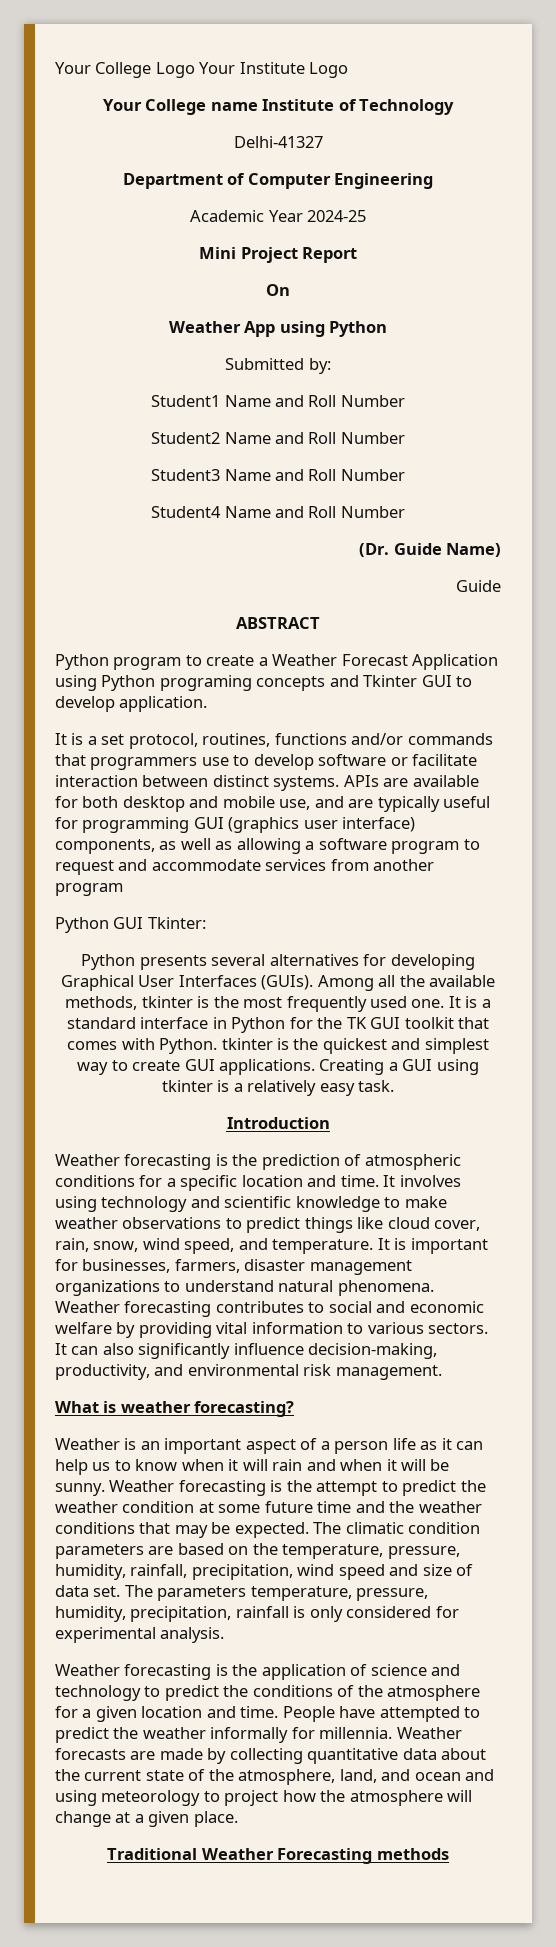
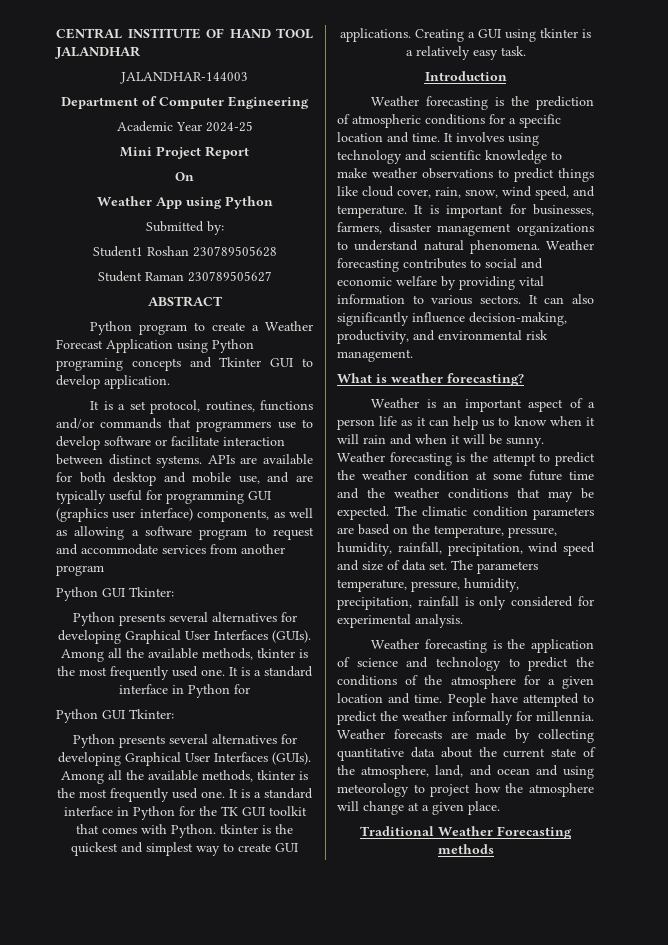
[55,62,349,78] [102,99,455,115] [233,136,323,148] Your College Logo Your Institute Logo // Your College name Institute of Technology // Delhi-41327 -> [56,28,313,39] [55,46,140,59] [120,72,248,84] CENTRAL INSTITUTE OF HAND TOOL JALANDHAR // JALANDHAR-144003
[224,395,405,407] [151,432,405,444] [151,469,405,481] [151,506,405,518] [359,543,501,557] [456,580,501,592] Name and Roll Number // Student2 Name and Roll Number // Student3 Name and Roll Number // Student4 Name and Roll Number // (Dr. Guide Name) // Guide -> [146,246,277,257] [97,271,272,282] Roshan 230789505628 // Student Raman 230789505627
(313, 1023) none -> [56,709,174,723] [72,734,297,748] [58,752,311,766] [61,770,308,784] [57,788,313,802] [63,806,195,820] // Python GUI Tkinter: // Python presents several alternatives for developing Graphical User Interfaces (GUIs). Among all the available methods, tkinter is the most frequently used one. It is a standard interface in Python for

